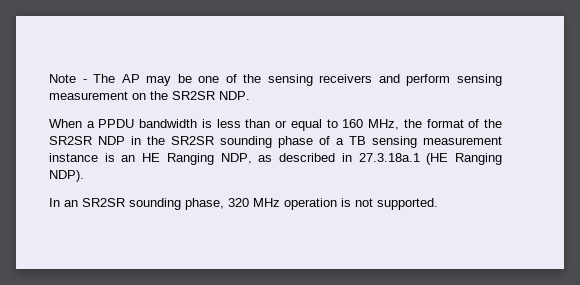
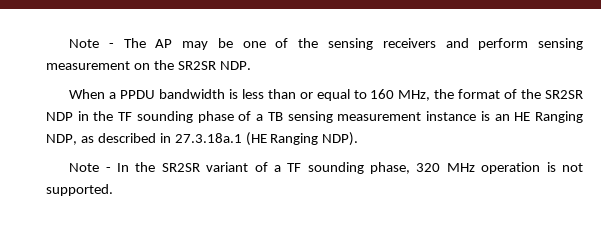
[171,136,214,145] SR2SR -> [118,112,133,121] TF
[49,198,125,207] In an SR2SR -> [69,162,302,172] Note - In the SR2SR variant of a TF

